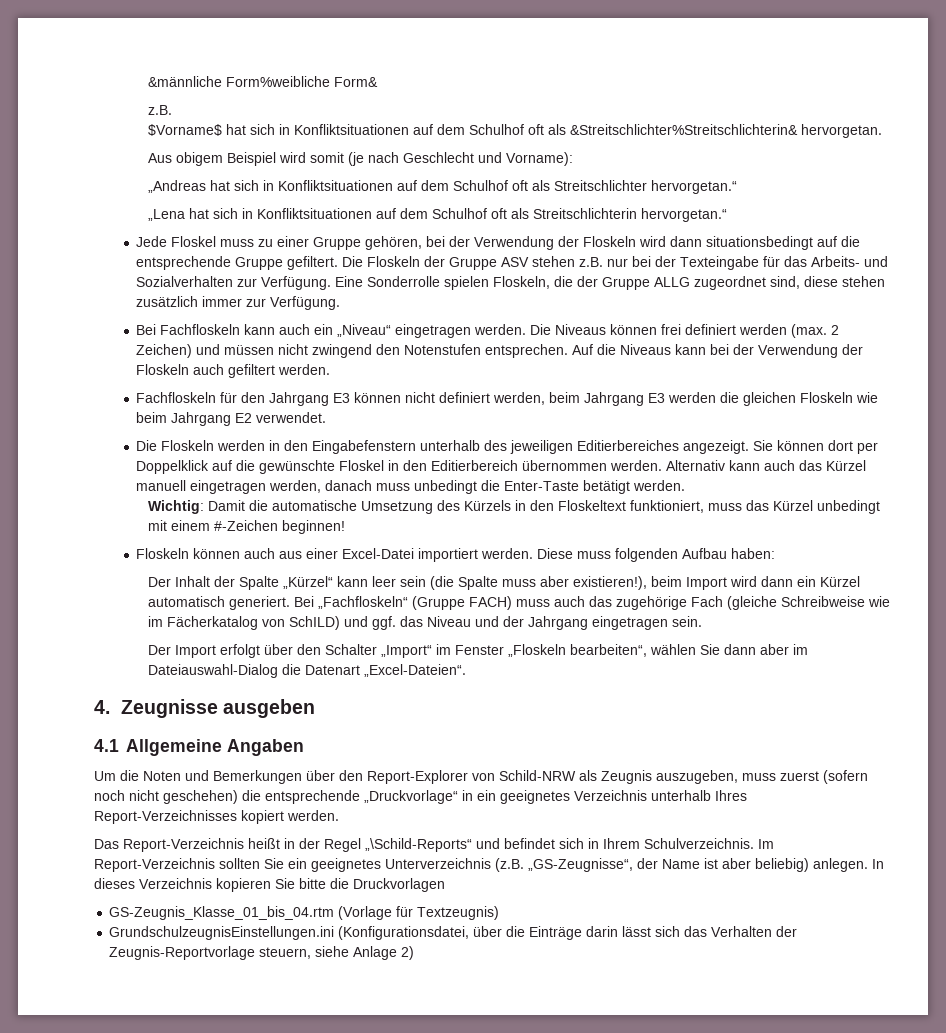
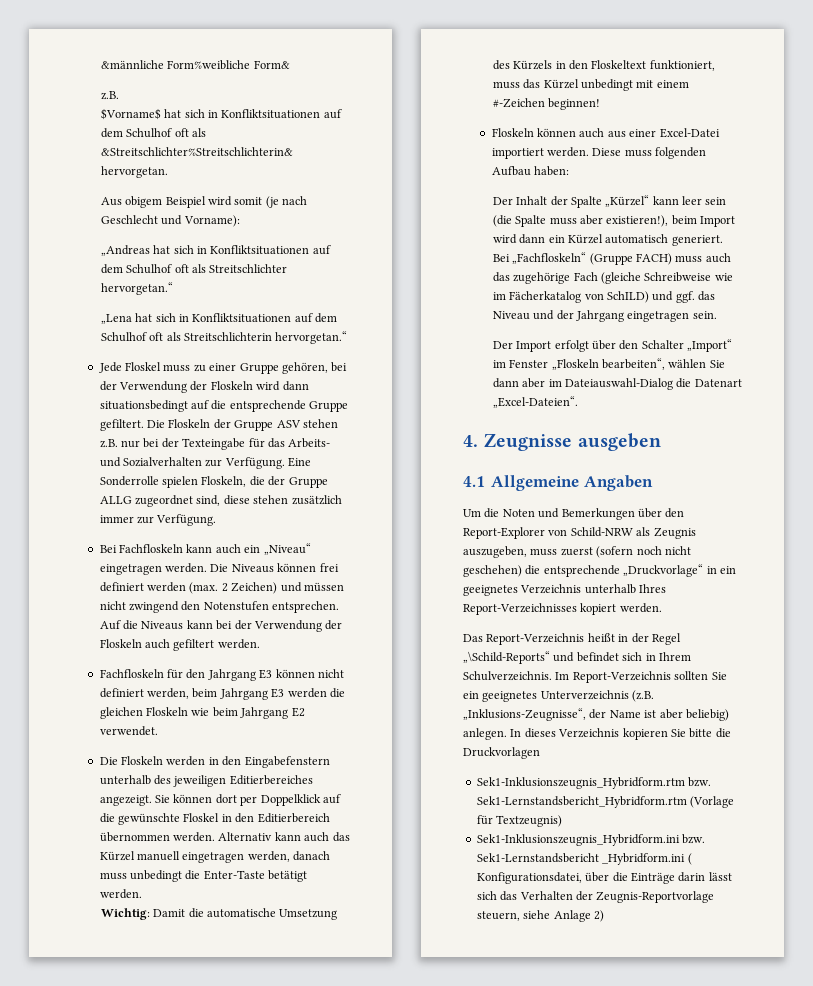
[528,858,633,872] „GS-Zeugnisse“, -> [463,708,586,721] „Inklusions-Zeugnisse“,
[109,906,335,920] GS-Zeugnis_Klasse_01_bis_04.rtm -> [476,777,712,789] [476,796,687,808] Sek1-Inklusionszeugnis_Hybridform.rtm bzw. Sek1-Lernstandsbericht_Hybridform.rtm
[109,926,470,940] GrundschulzeugnisEinstellungen.ini (Konfigurationsdatei, -> [476,834,706,846] [476,853,692,865] [476,872,582,884] Sek1-Inklusionszeugnis_Hybridform.ini bzw. Sek1-Lernstandsbericht _Hybridform.ini ( Konfigurationsdatei,

